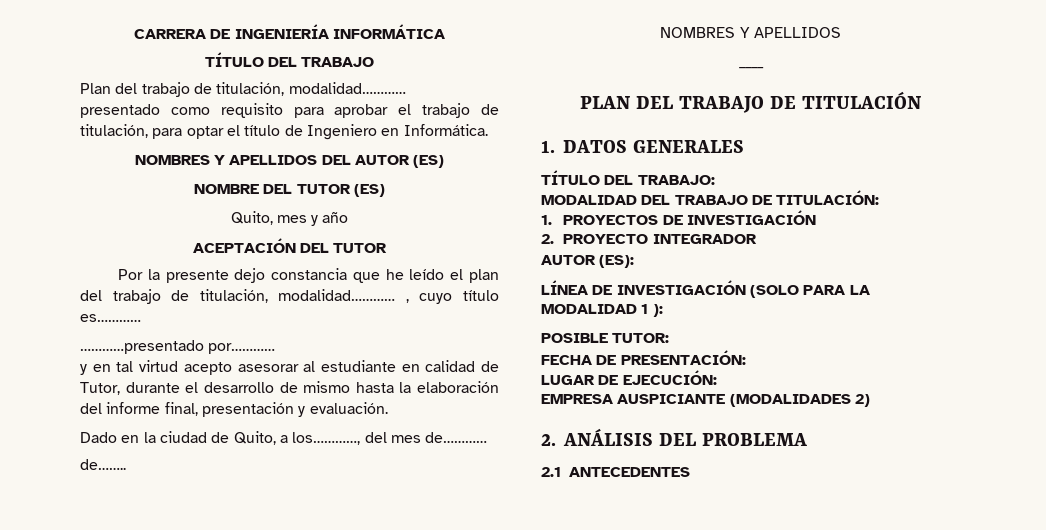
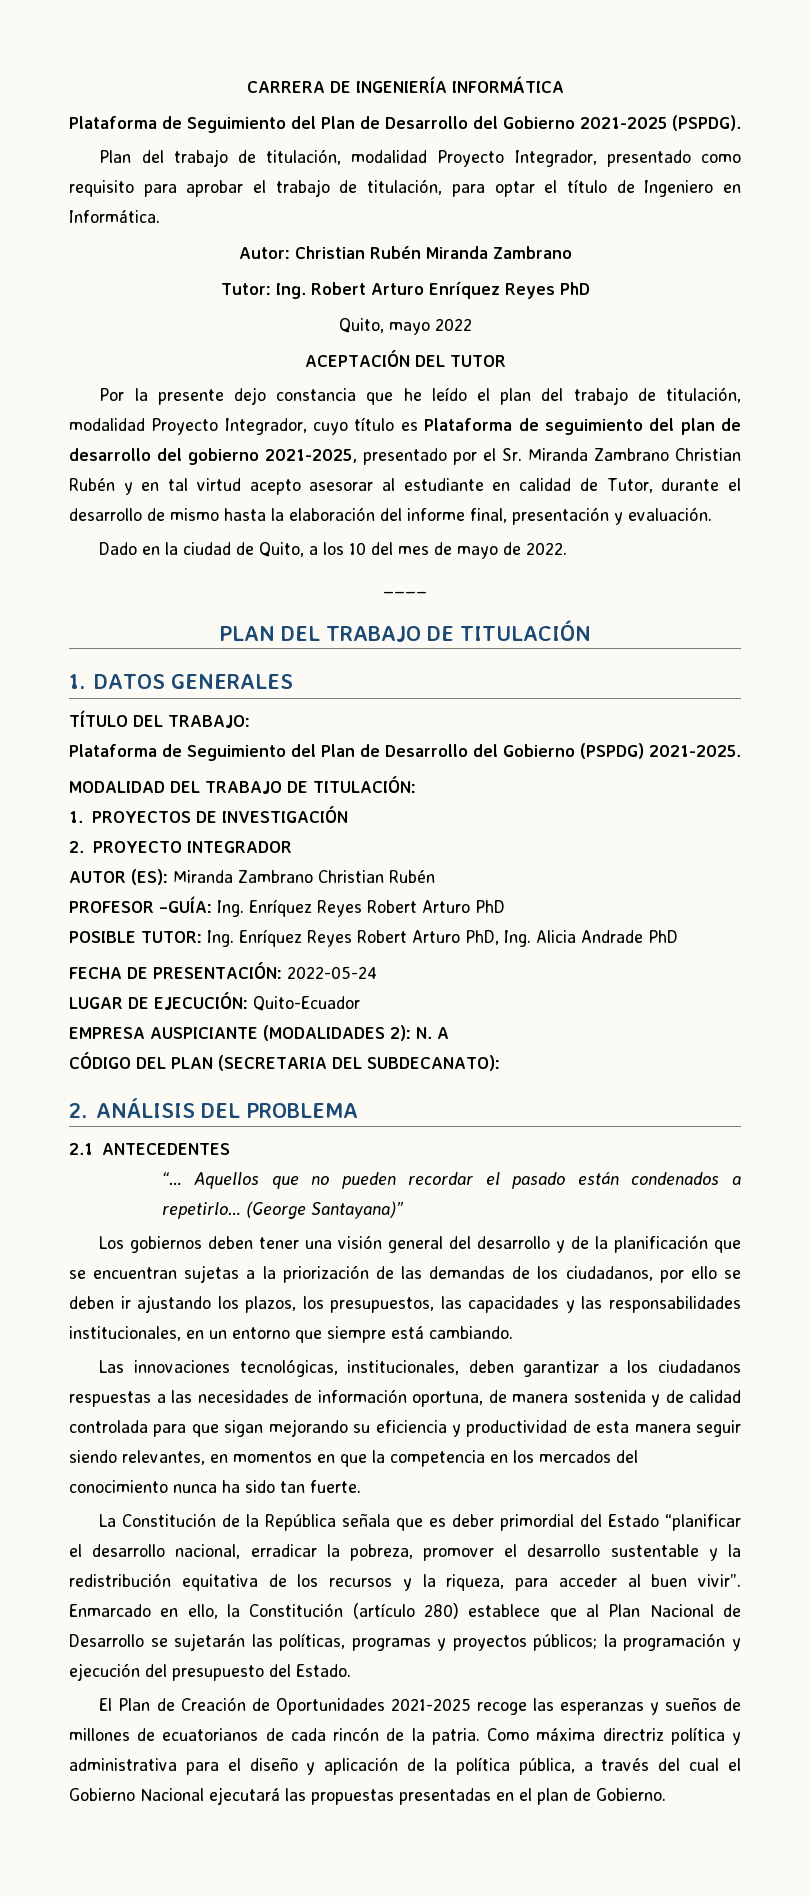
[204,52,375,67] TÍTULO DEL TRABAJO -> [69,115,741,133] Plataforma de Seguimiento del Plan de Desarrollo del Gobierno 2021-2025 (PSPDG).
[288,82,406,94] modalidad………… // -> [351,150,597,167] modalidad Proyecto Integrador,
[134,155,445,168] [194,184,385,197] [230,211,349,226] NOMBRES Y APELLIDOS DEL AUTOR (ES) // NOMBRE DEL TUTOR (ES) // Quito, mes y año -> [238,246,572,259] [220,281,590,299] [338,318,472,335] Autor: Christian Rubén Miranda Zambrano // Tutor: Ing. Robert Arturo Enríquez Reyes PhD // Quito, mayo 2022
[278,289,499,304] [80,314,141,322] [80,340,276,354] modalidad………… , cuyo título es………… // …………presentado por………… // -> [69,417,742,435] [69,448,741,465] [69,478,115,491] modalidad Proyecto Integrador, cuyo título es Plataforma de seguimiento del plan de desarrollo del gobierno 2021-2025, presentado por el Sr. Miranda Zambrano Christian Rubén
[292,432,488,445] [80,459,126,470] [660,27,841,38] los…………, del mes de………… // de…….. // NOMBRES Y APELLIDOS -> [323,542,568,559] los 10 del mes de mayo de 2022.
(715, 180) none -> [69,743,741,761] // Plataforma de Seguimiento del Plan de Desarrollo del Gobierno (PSPDG) 2021-2025.
[541,280,870,298] [541,304,663,317] [541,333,670,343] // LÍNEA DE INVESTIGACIÓN (SOLO PARA LA MODALIDAD 1 ): // POSIBLE TUTOR: -> [173,870,435,883] [69,896,505,917] [69,929,678,947] Miranda Zambrano Christian Rubén // PROFESOR –GUÍA: Ing. Enríquez Reyes Robert Arturo PhD // POSIBLE TUTOR: Ing. Enríquez Reyes Robert Arturo PhD, Ing. Alicia Andrade PhD
(746, 357) none -> [286,966,377,979] 2022-05-24
(717, 377) none -> [253,996,360,1011] Quito-Ecuador
[854,394,870,407] 2) -> [390,1025,449,1041] [69,1052,500,1071] 2): N. A // CÓDIGO DEL PLAN (SECRETARIA DEL SUBDECANATO):
(690, 472) none -> [161,1172,741,1189] [161,1201,404,1219] [99,1235,741,1253] [69,1265,741,1283] [69,1295,741,1313] [69,1326,513,1343] [99,1359,741,1377] [69,1389,741,1407] [69,1419,741,1437] [69,1450,638,1467] [69,1480,361,1493] [99,1513,741,1531] [69,1544,741,1561] [69,1573,742,1591] [69,1603,742,1621] [69,1633,741,1651] [69,1663,351,1681] [99,1697,742,1715] [69,1727,742,1745] [69,1757,742,1775] [69,1787,666,1805] // “… Aquellos que no pueden recordar el pasado están condenados a repetirlo… (George Santayana)” // Los gobiernos deben tener una visión general del desarrollo y de la planificación que se encuentran sujetas a la priorización de las demandas de los ciudadanos, por ello se deben ir ajustando los plazos, los presupuestos, las capacidades y las responsabilidades institucionales, en un entorno que siempre está cambiando. // Las innovaciones tecnológicas, institucionales, deben garantizar a los ciudadanos respuestas a las necesidades de información oportuna, de manera sostenida y de calidad controlada para que sigan mejorando su eficiencia y productividad de esta manera seguir siendo relevantes, en momentos en que la competencia en los mercados del conocimiento nunca ha sido tan fuerte. // La Constitución de la República señala que es deber primordial del Estado “planificar el desarrollo nacional, erradicar la pobreza, promover el desarrollo sustentable y la redistribución equitativa de los recursos y la riqueza, para acceder al buen vivir”. Enmarcado en ello, la Constitución (artículo 280) establece que al Plan Nacional de Desarrollo se sujetarán las políticas, programas y proyectos públicos; la programación y ejecución del presupuesto del Estado. // El Plan de Creación de Oportunidades 2021-2025 recoge las esperanzas y sueños de millones de ecuatorianos de cada rincón de la patria. Como máxima directriz política y administrativa para el diseño y aplicación de la política pública, a través del cual el Gobierno Nacional ejecutará las propuestas presentadas en el plan de Gobierno.

